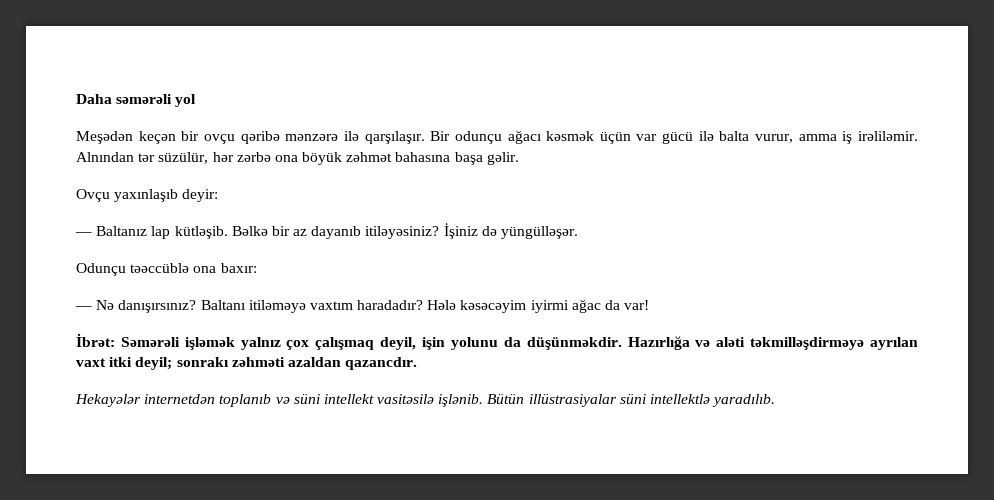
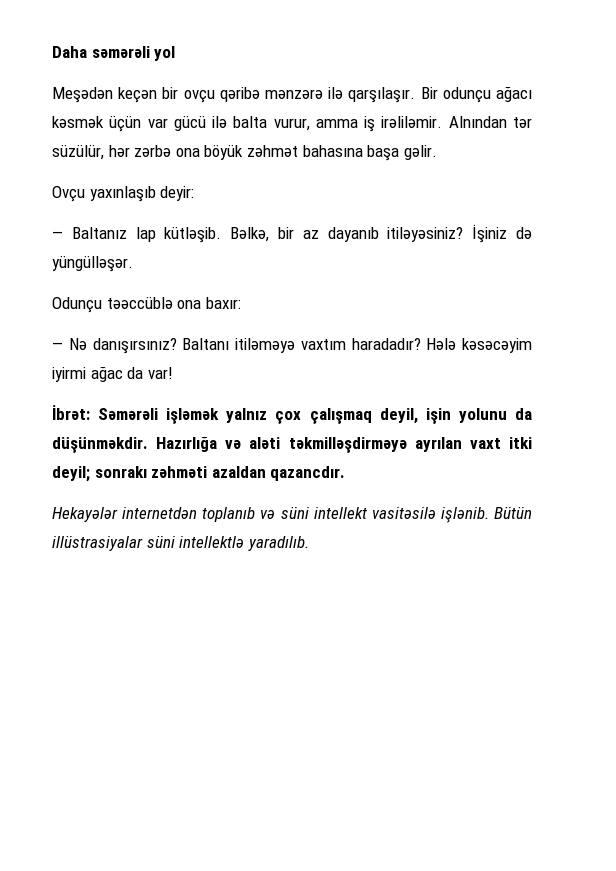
[231,226,268,236] Bəlkə -> [230,227,270,242] Bəlkə,

